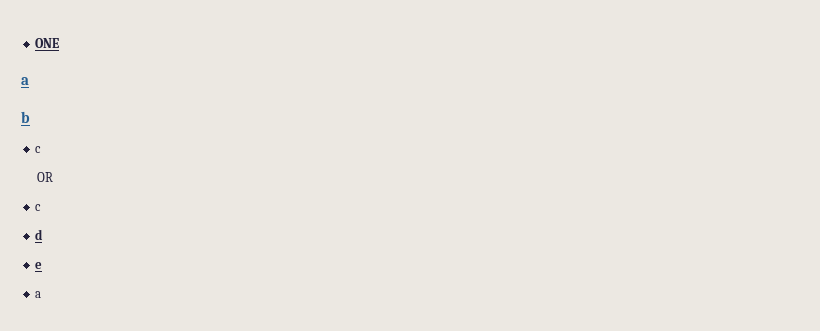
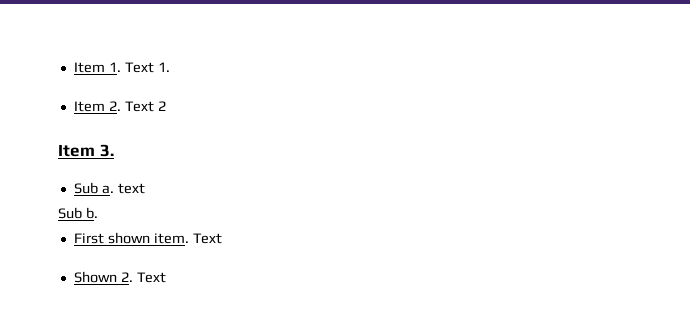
[35,38,60,48] [21,77,29,85] [21,111,30,123] [35,146,42,153] [36,172,53,182] [35,204,42,211] [35,229,44,240] [35,262,43,269] [35,291,42,298] ONE // a // b // c // OR // c // d // e // a -> [73,62,170,73] [73,101,166,112] [58,144,114,157] [73,182,145,194] [58,207,98,219] [73,232,222,244] [73,271,166,283] Item 1. Text 1. // Item 2. Text 2 // Item 3. // Sub a. text // Sub b. // First shown item. Text // Shown 2. Text

